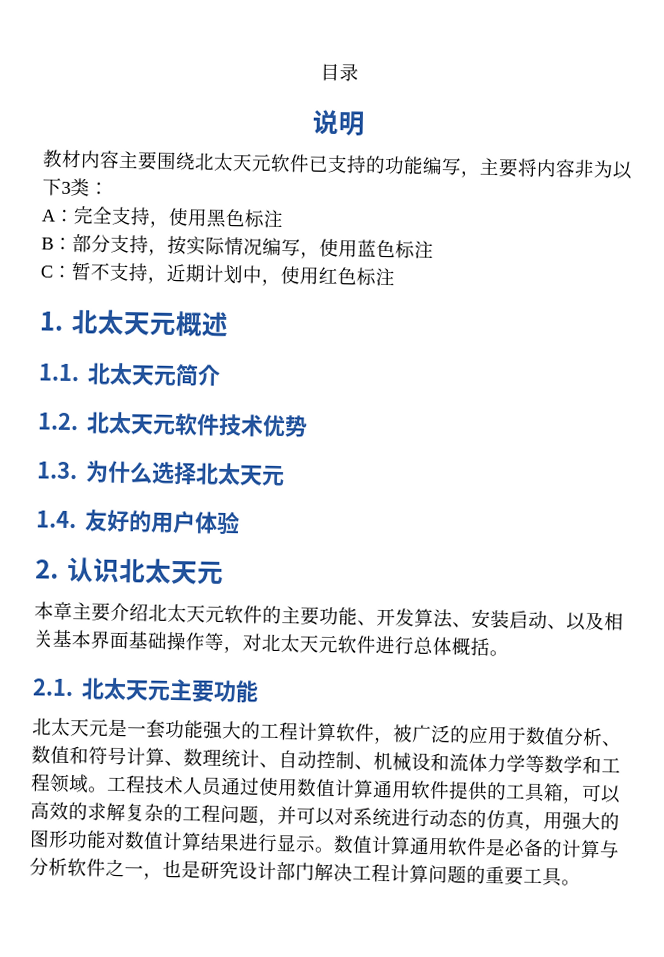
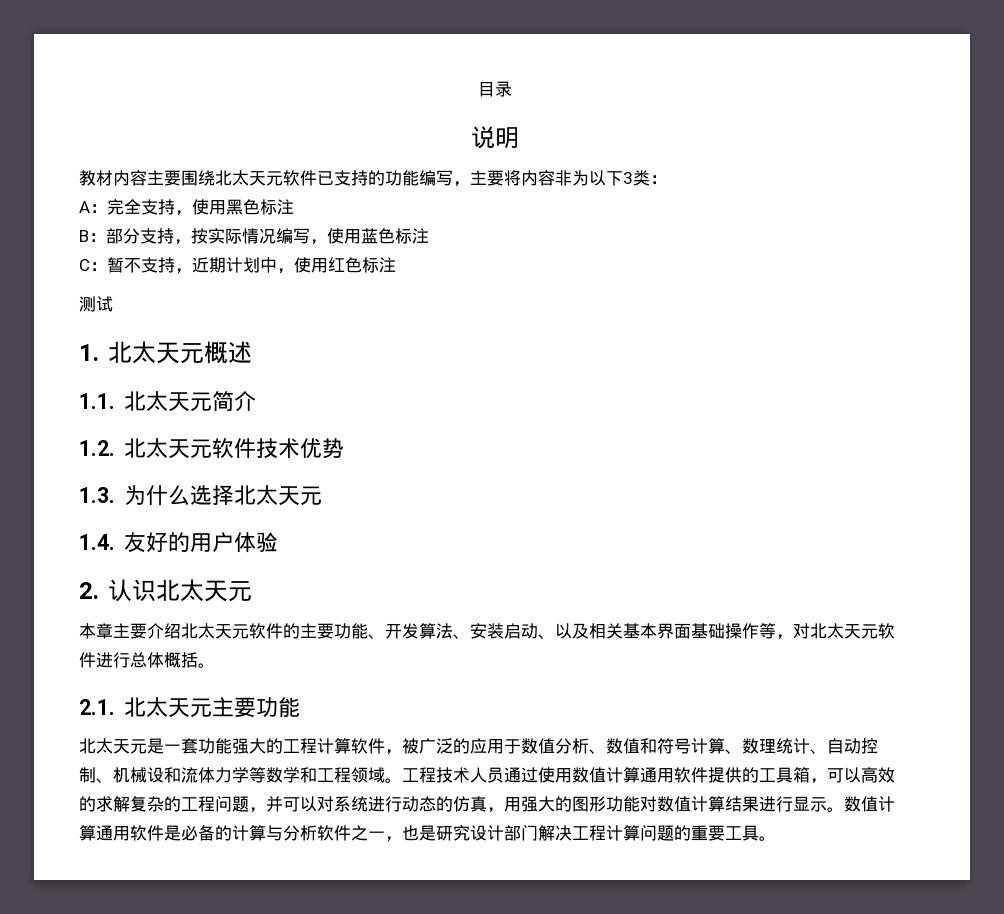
(396, 277) none -> [79,296,113,312] // 测试

